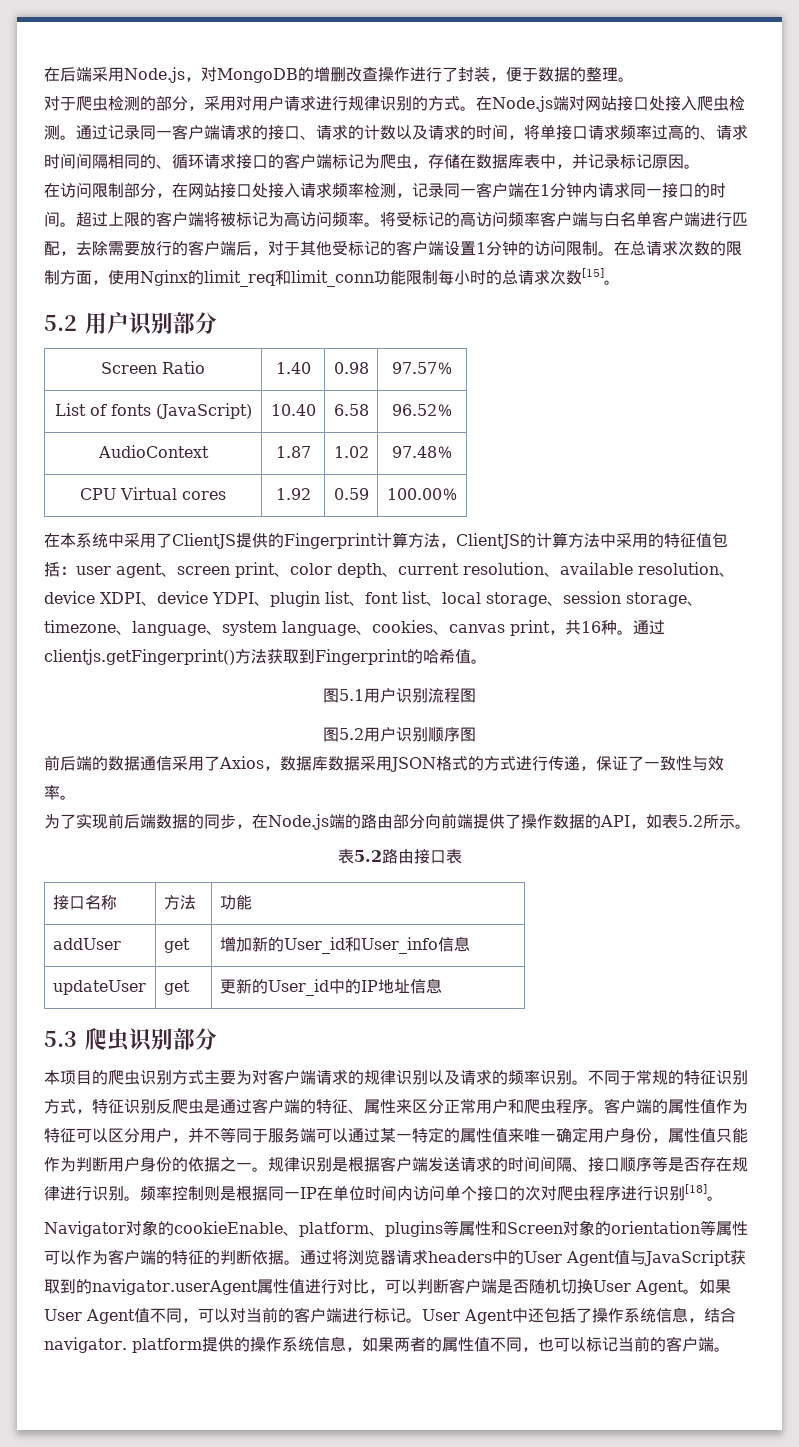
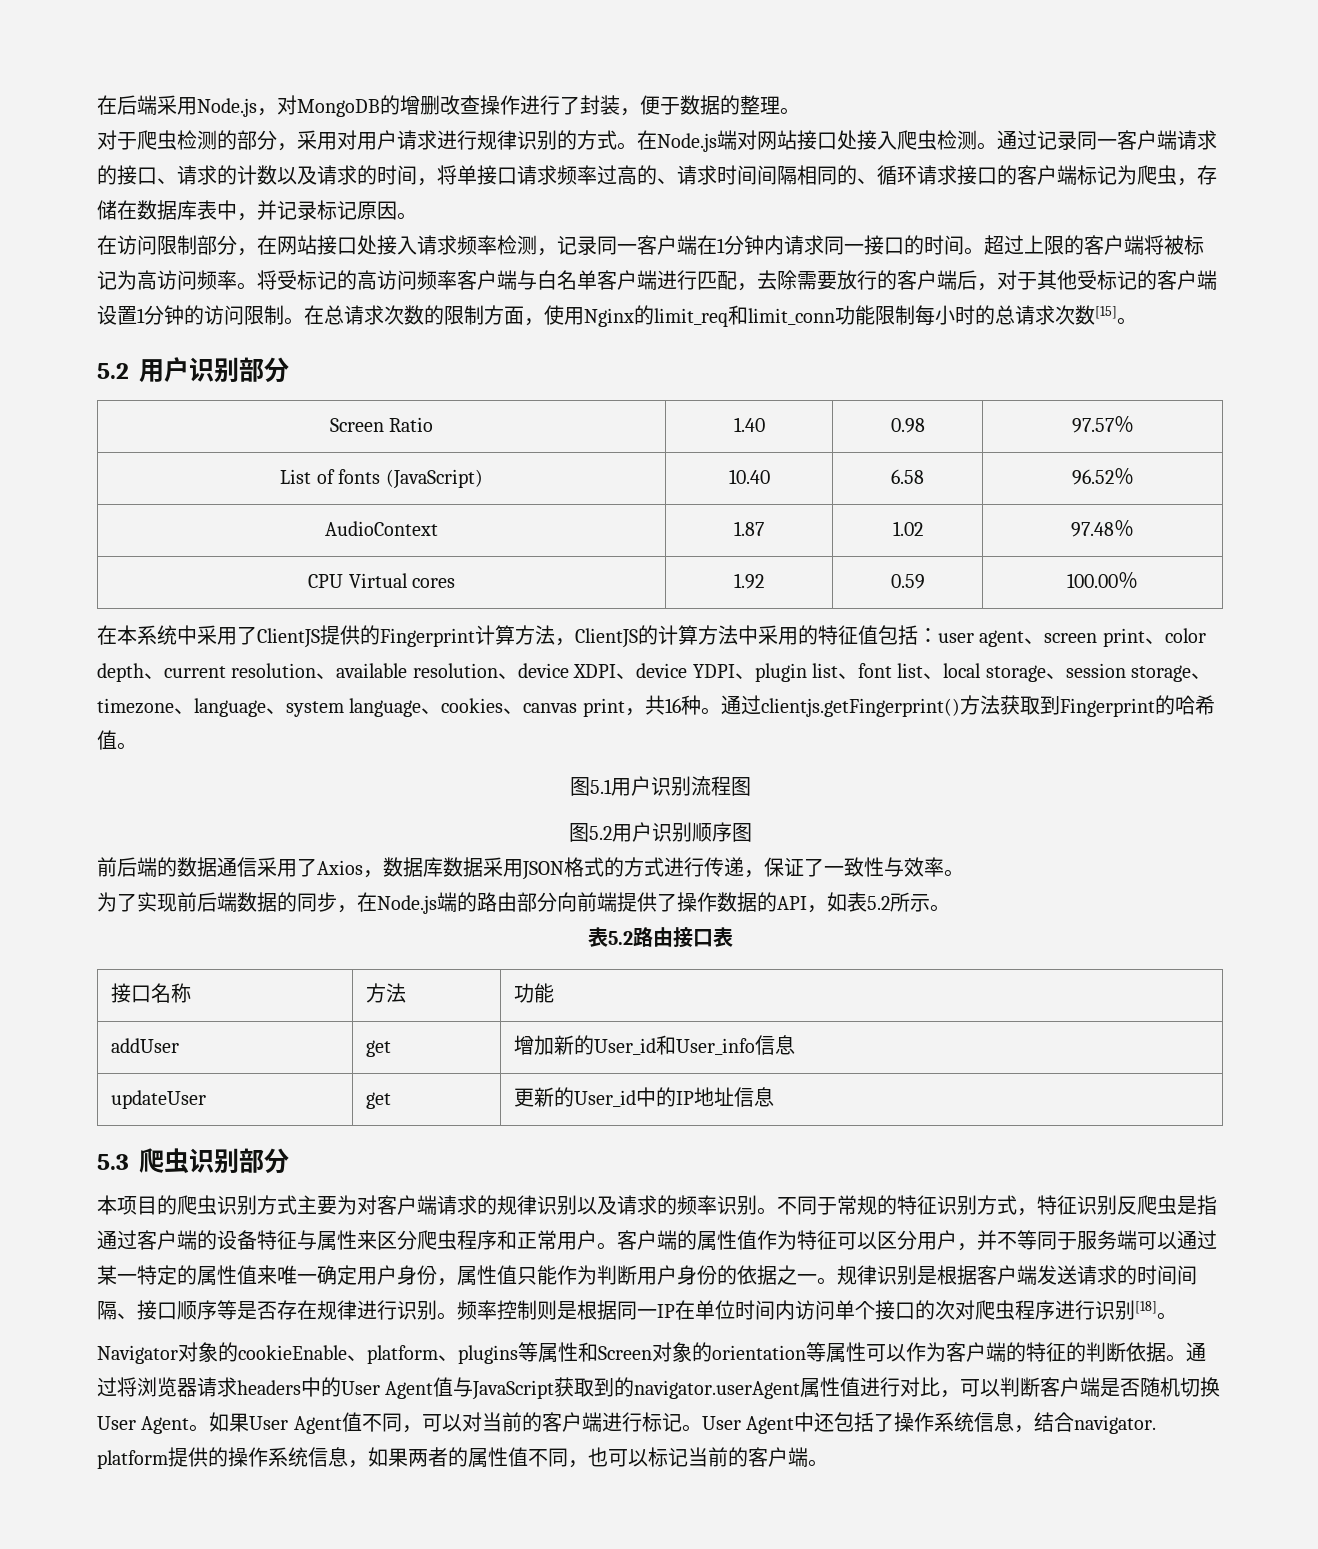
(220, 1106) none -> [1197,1195,1217,1215] 指
[316,1098,588,1114] 特征、属性来区分正常用户和爬虫程序 -> [217,1230,597,1251] 设备特征与属性来区分爬虫程序和正常用户

